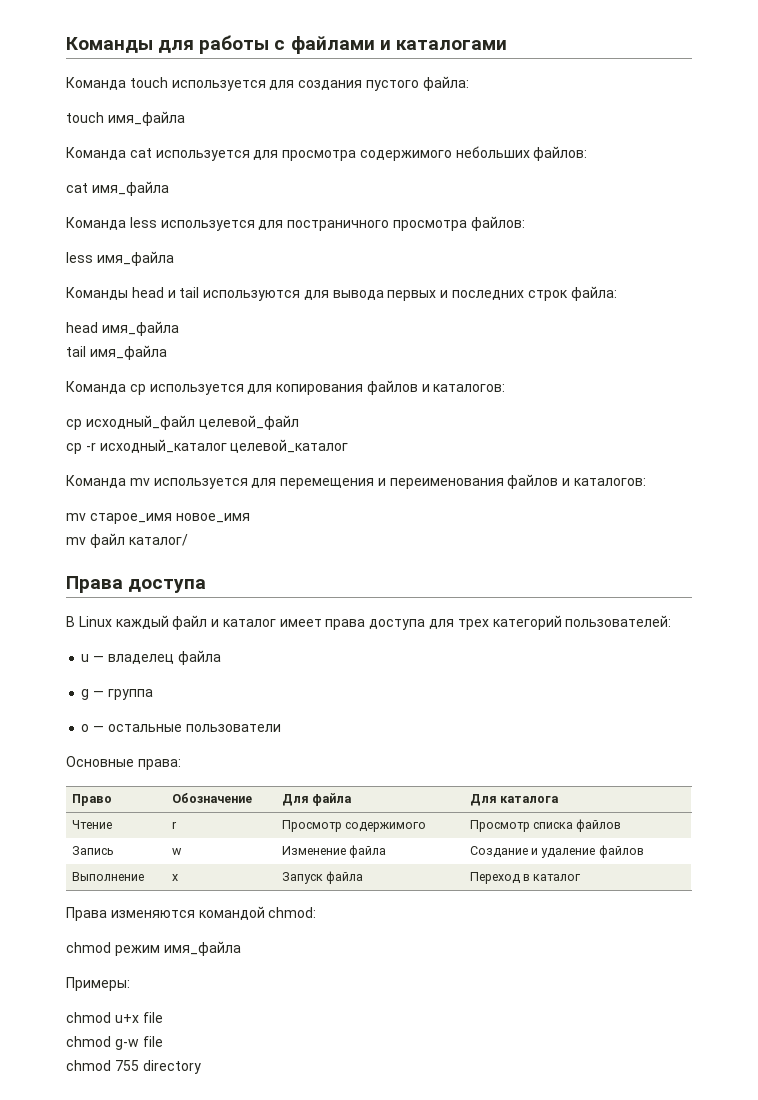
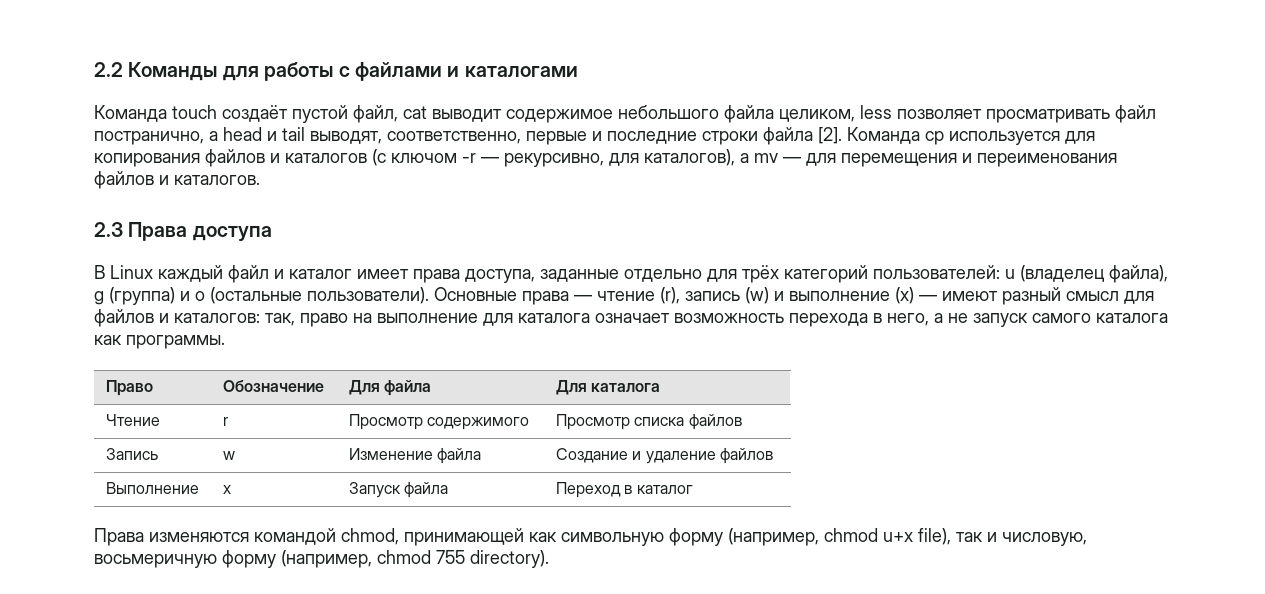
(66, 45) none -> [94,62,123,77] 2.2
[171,76,469,91] [66,111,185,126] [66,146,588,161] [66,181,169,196] [66,216,525,231] [66,251,174,266] [66,286,617,301] [66,321,179,336] [66,345,167,360] используется для создания пустого файла: // touch имя_файла // Команда cat используется для просмотра содержимого небольших файлов: // cat имя_файла // Команда less используется для постраничного просмотра файлов: // less имя_файла // Команды head и tail используются для вывода первых и последних строк файла: // head имя_файла // tail имя_файла // -> [222,105,1156,123] [94,127,842,145] создаёт пустой файл, cat выводит содержимое небольшого файла целиком, less позволяет просматривать файл постранично, а head и tail выводят, соответственно, первые и последние строки файла [2].
[433,384,506,392] [66,415,299,430] [66,439,349,454] [66,475,248,489] каталогов: // cp исходный_файл целевой_файл // cp -r исходный_каталог целевой_каталог // Команда mv используется -> [285,149,801,167] каталогов (с ключом -r — рекурсивно, для каталогов), а mv —
[574,478,647,486] [66,513,250,524] [66,533,188,548] каталогов: // mv старое_имя новое_имя // mv файл каталог/ // -> [174,175,260,185] [94,222,123,237] каталогов. // 2.3
[369,615,672,630] [81,650,221,665] [81,689,153,700] [81,724,281,732] [66,756,181,770] доступа для трех категорий пользователей: // u — владелец файла // g — группа // o — остальные пользователи // Основные права: -> [465,265,1168,283] [94,287,1154,305] [94,309,1168,327] [94,335,225,349] доступа, заданные отдельно для трёх категорий пользователей: u (владелец файла), g (группа) и o (остальные пользователи). Основные права — чтение (r), запись (w) и выполнение (x) — имеют разный смысл для файлов и каталогов: так, право на выполнение для каталога означает возможность перехода в него, а не запуск самого каталога как программы.
[268,907,317,918] [66,941,241,956] [66,977,130,991] [66,1012,163,1023] [66,1036,163,1050] chmod: // chmod режим имя_файла // Примеры: // chmod u+x file // chmod g-w file // -> [341,528,1087,546] [94,550,372,568] chmod, принимающей как символьную форму (например, chmod u+x file), так и числовую, восьмеричную форму (например,
[142,1060,201,1074] directory -> [470,550,549,568] directory).

